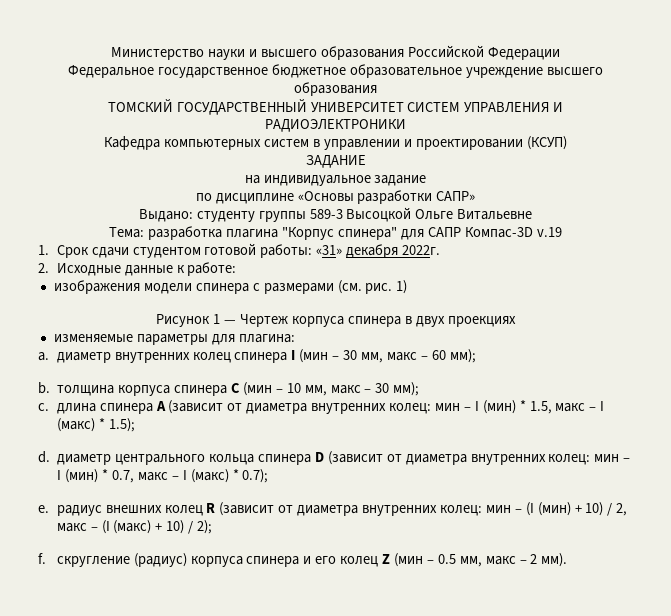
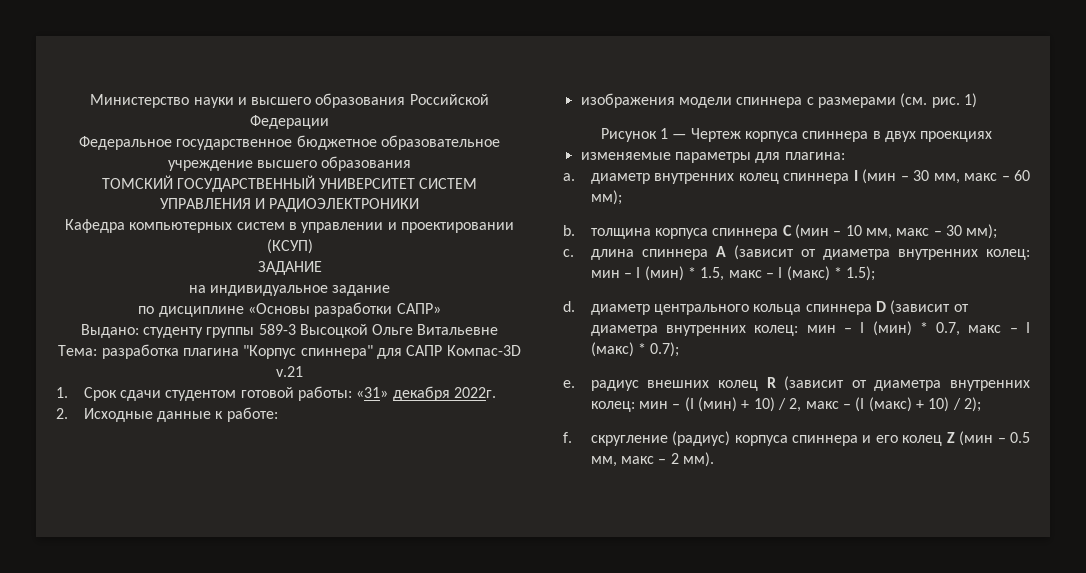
[338,227,397,240] спинера" -> [300,345,373,359] спиннера"
[536,227,562,237] v.19 -> [276,366,303,377] v.21
[195,283,249,294] спинера -> [736,97,803,108] спиннера
[347,316,401,327] спинера -> [802,131,869,142] спиннера
[234,352,288,363] спинера -> [783,173,850,184] спиннера
[174,385,228,396] спинера -> [712,228,779,239] спиннера
[99,403,153,414] спинера -> [641,249,708,260] спиннера
[257,454,311,465] спинера -> [805,304,872,315] спиннера
[246,556,300,567] спинера -> [792,435,859,446] спиннера

